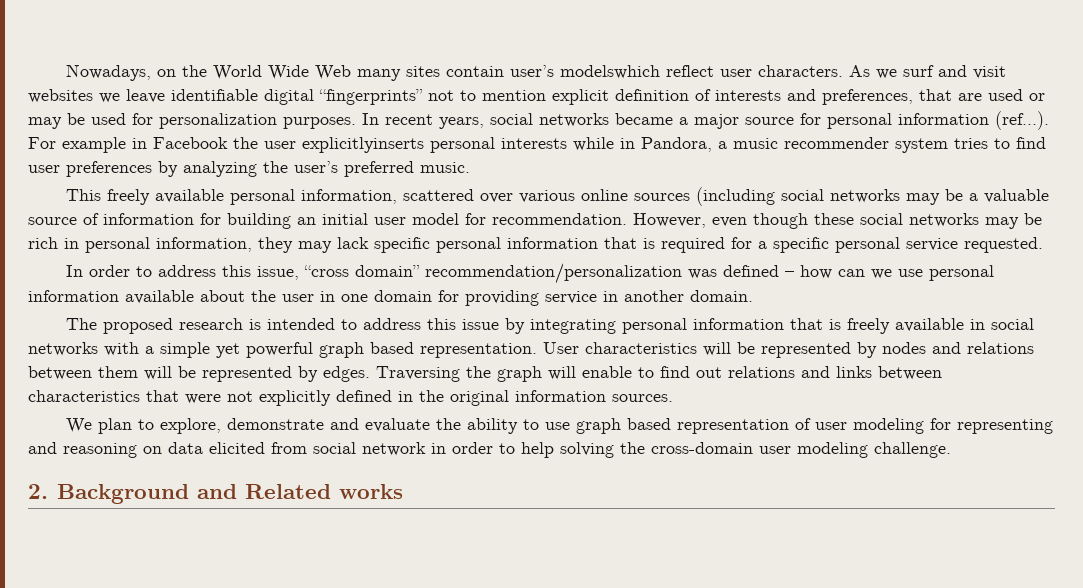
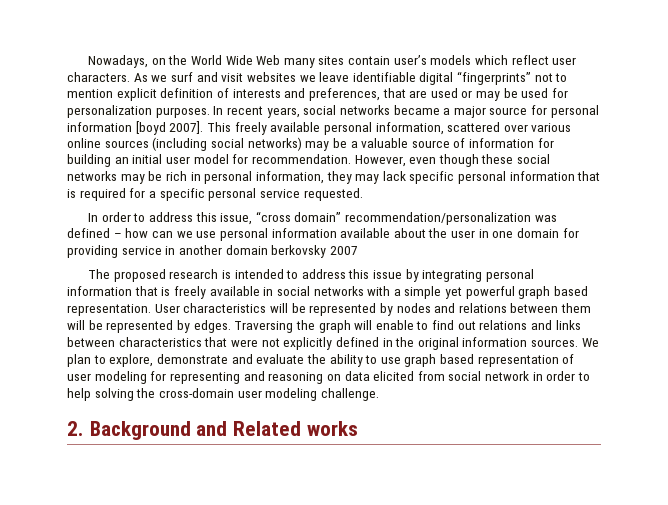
[560,65,661,79] modelswhich -> [430,55,509,65] models which
[995,111,1049,130] [28,137,1046,153] [28,161,470,177] (ref…). For example in Facebook the user explicitlyinserts personal interests while in Pandora, a music recommender system tries to find user preferences by analyzing the user’s preferred music. // -> [135,121,204,135] [boyd 2007].
[830,189,901,203] networks -> [247,137,302,151] networks)
[690,290,753,302] domain. -> [225,245,358,258] domain berkovsky 2007
(673, 398) // -> (579, 343) none

